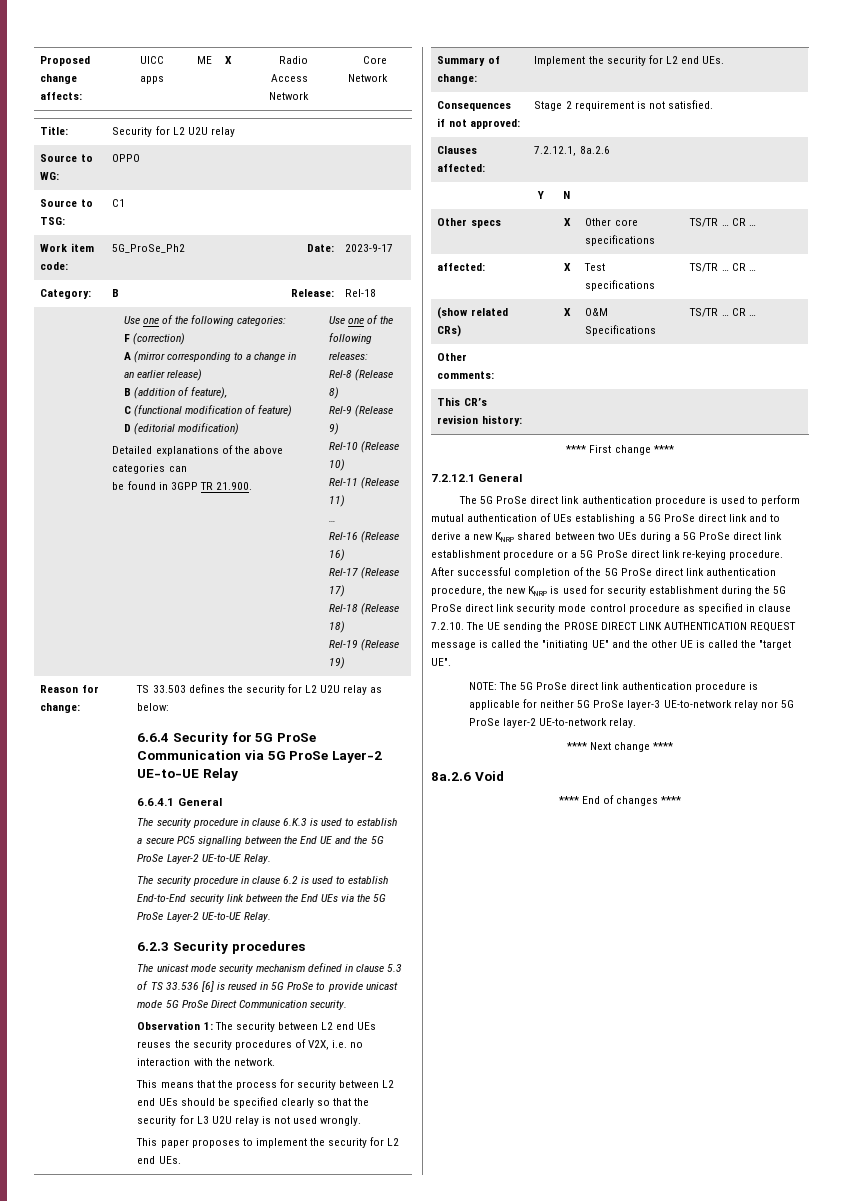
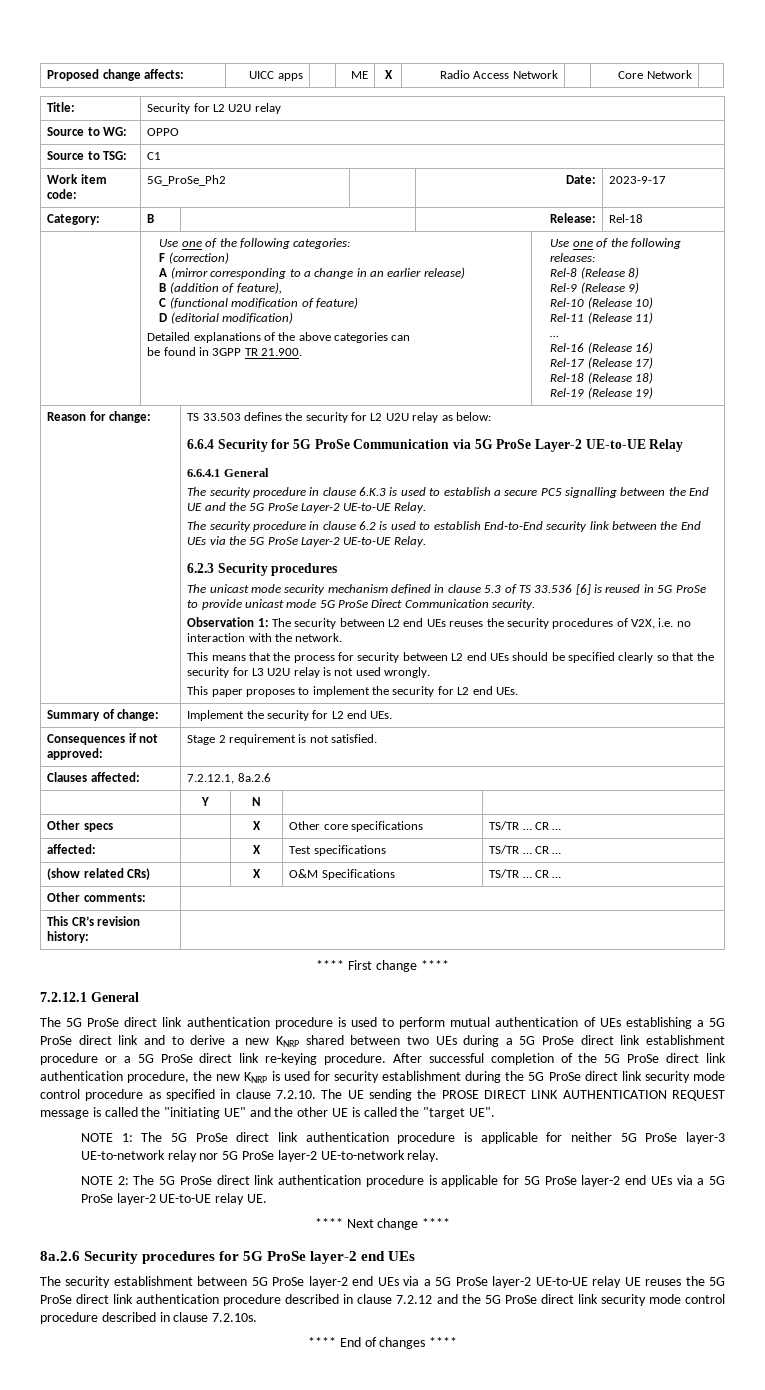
[468,682,497,690] NOTE: -> [80,1133,133,1142] NOTE 1:
(637, 723) none -> [80,1175,725,1187] [80,1193,267,1205] // NOTE 2: The 5G ProSe direct link authentication procedure is applicable for 5G ProSe layer-2 end UEs via a 5G ProSe layer-2 UE-to-UE relay UE.
[474,771,504,781] Void -> [84,1251,416,1264] [40,1276,726,1288] [40,1294,725,1306] [40,1312,258,1324] Security procedures for 5G ProSe layer-2 end UEs // The security establishment between 5G ProSe layer-2 end UEs via a 5G ProSe layer-2 UE-to-UE relay UE reuses the 5G ProSe direct link authentication procedure described in clause 7.2.12 and the 5G ProSe direct link security mode control procedure described in clause 7.2.10s.

